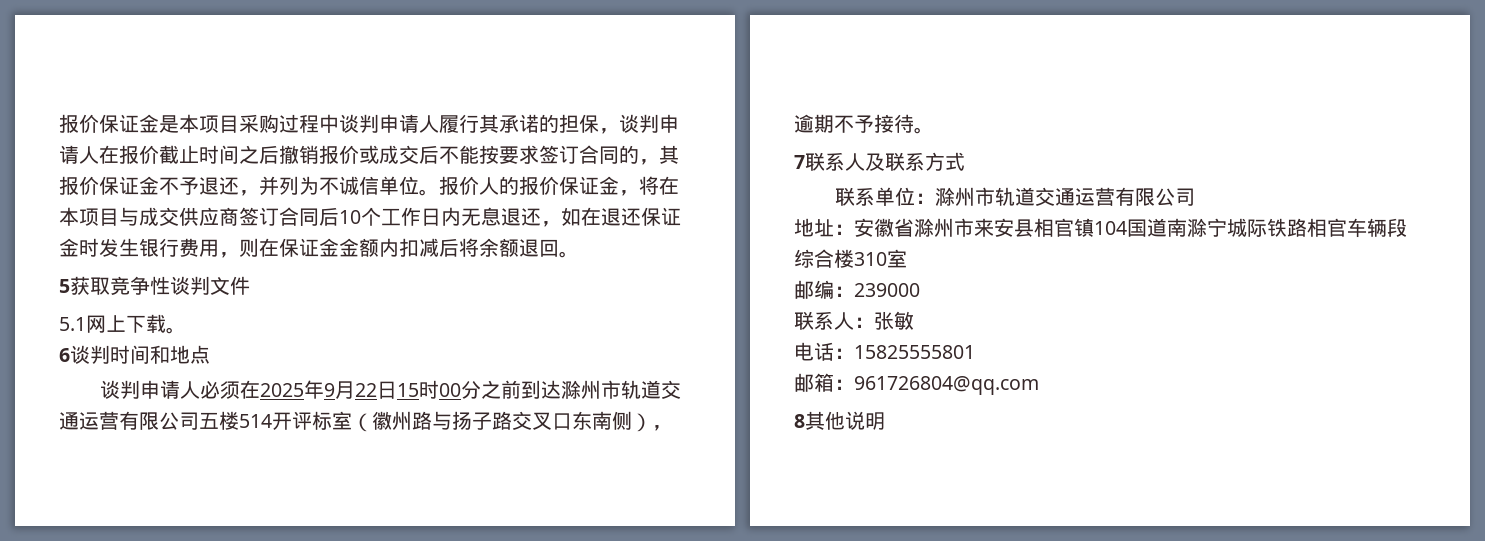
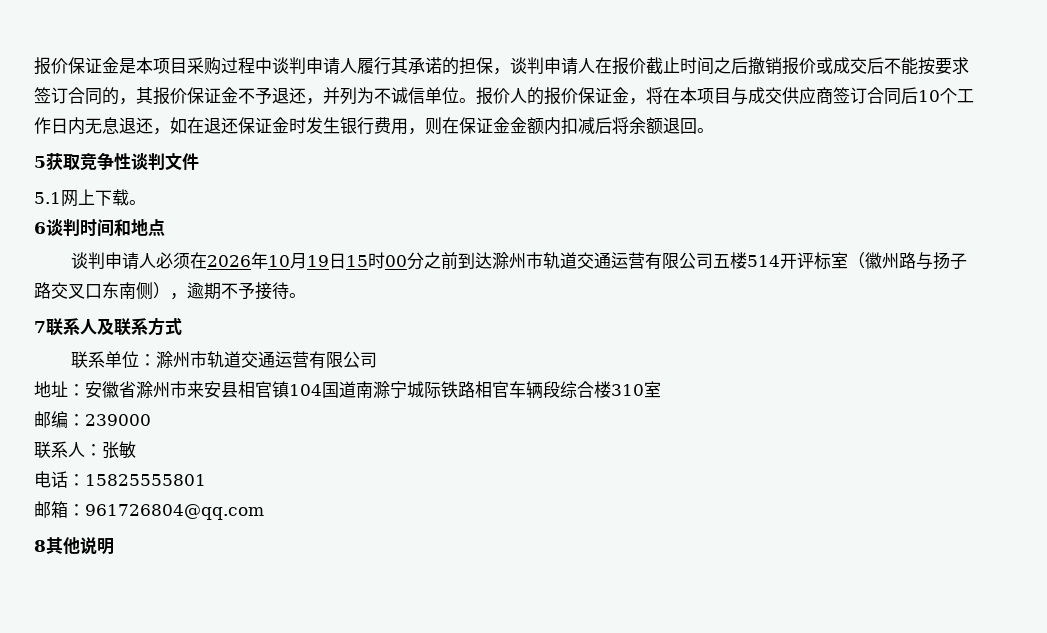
[260,380,378,399] 2025年9月22 -> [206,252,329,269] 2026年10月19

